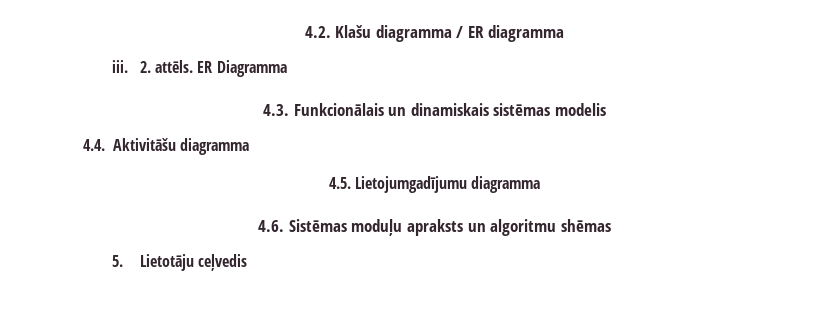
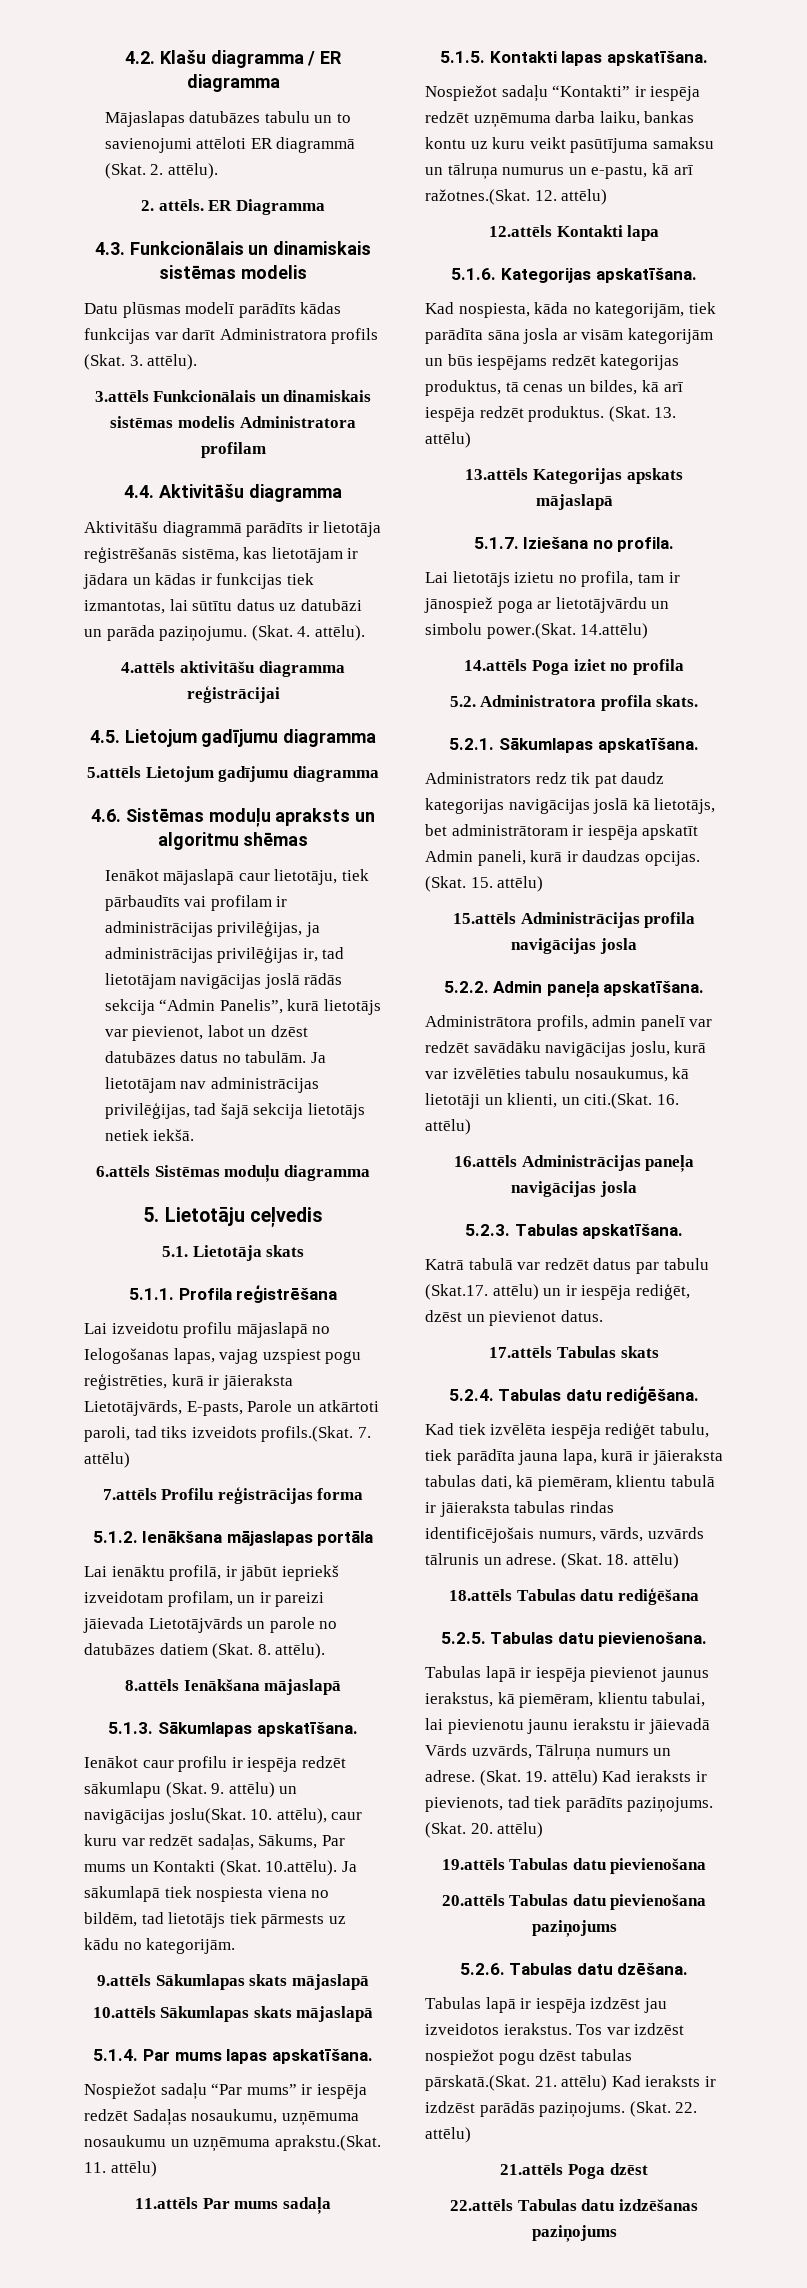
[111,60,128,73] iii. -> [104,111,352,127] [104,137,356,153] [104,163,218,179] Mājaslapas datubāzes tabulu un to savienojumi attēloti ER diagrammā (Skat. 2. attēlu). //
[83,138,249,155] [328,176,467,193] 4.4. Aktivitāšu diagramma // 4.5. Lietojumgadījumu -> [84,302,342,318] [84,328,379,344] [84,354,198,370] [94,390,372,402] [110,416,356,428] [200,442,266,458] [124,484,342,502] [84,521,382,537] [84,546,359,563] [83,573,314,589] [84,599,362,614] [84,625,365,642] [121,661,345,677] [186,686,280,703] [89,729,377,747] [87,766,289,782] Datu plūsmas modelī parādīts kādas funkcijas var darīt Administratora profils (Skat. 3. attēlu). // 3.attēls Funkcionālais un dinamiskais sistēmas modelis Administratora profilam // 4.4. Aktivitāšu diagramma // Aktivitāšu diagrammā parādīts ir lietotāja reģistrēšanās sistēma, kas lietotājam ir jādara un kādas ir funkcijas tiek izmantotas, lai sūtītu datus uz datubāzi un parāda paziņojumu. (Skat. 4. attēlu). // 4.attēls aktivitāšu diagramma reģistrācijai // 4.5. Lietojum gadījumu diagramma // 5.attēls Lietojum gadījumu
[111,254,248,271] 5. Lietotāju ceļvedis -> [104,869,370,885] [104,895,288,911] [104,920,320,937] [104,946,345,963] [104,973,343,989] [104,999,382,1015] [104,1025,309,1041] [104,1051,327,1063] [104,1077,319,1093] [104,1102,366,1119] [104,1129,195,1141] [96,1165,370,1182] [143,1207,323,1228] [161,1245,305,1261] [128,1285,338,1303] [84,1322,331,1338] [84,1348,362,1364] [84,1373,293,1390] [84,1400,380,1416] [84,1426,371,1442] [84,1452,130,1468] [102,1487,364,1504] [92,1530,374,1546] [84,1565,339,1581] [84,1591,325,1607] [83,1617,338,1633] [84,1643,326,1659] [124,1679,342,1695] [108,1721,358,1737] [84,1756,346,1772] [84,1782,298,1798] [84,1808,363,1824] [84,1834,345,1851] [84,1860,357,1876] [84,1886,330,1902] [84,1912,346,1928] [84,1938,236,1954] [97,1974,369,1990] [92,2006,374,2022] [93,2048,373,2064] [84,2083,367,2100] [84,2109,359,2126] [84,2135,381,2152] [84,2161,157,2177] [135,2197,331,2214] [440,50,708,66] [425,85,701,102] [425,111,695,128] [425,137,714,153] [425,163,693,180] [425,189,608,205] [488,225,660,241] [451,267,697,283] [425,302,716,318] [425,328,713,344] [425,354,680,370] [425,380,683,396] [425,406,677,422] [425,432,471,448] [465,468,683,484] [535,494,613,510] [473,536,675,552] [425,571,680,587] [424,597,670,613] [425,623,649,639] [464,659,684,675] [449,695,699,711] [449,737,699,753] [425,772,665,788] [425,798,716,814] [425,824,699,840] [425,850,700,866] [425,876,544,892] [452,912,696,928] [511,938,637,954] [443,980,705,998] [425,1015,713,1031] [425,1041,707,1057] [425,1067,690,1082] [425,1093,679,1109] [425,1119,471,1135] [453,1155,695,1172] [511,1181,637,1197] [464,1223,684,1239] [425,1258,709,1274] [425,1283,690,1300] [425,1310,603,1326] [489,1346,659,1358] [448,1386,700,1404] [425,1422,709,1439] [425,1449,723,1465] [425,1475,715,1491] [425,1501,614,1517] [425,1527,704,1543] [425,1553,679,1569] [449,1588,699,1605] [440,1631,708,1647] [425,1666,709,1682] [425,1692,706,1708] [425,1718,710,1734] [425,1744,672,1761] [425,1770,707,1786] [425,1796,714,1813] [425,1822,544,1838] [441,1858,707,1874] [441,1894,707,1910] [531,1920,617,1937] [459,1962,689,1975] [425,1997,667,2013] [425,2023,685,2035] [425,2049,632,2065] [425,2075,716,2091] [425,2101,698,2118] [425,2127,471,2143] [500,2163,648,2179] [450,2199,698,2211] [531,2225,617,2242] Ienākot mājaslapā caur lietotāju, tiek pārbaudīts vai profilam ir administrācijas privilēģijas, ja administrācijas privilēģijas ir, tad lietotājam navigācijas joslā rādās sekcija “Admin Panelis”, kurā lietotājs var pievienot, labot un dzēst datubāzes datus no tabulām. Ja lietotājam nav administrācijas privilēģijas, tad šajā sekcija lietotājs netiek iekšā. // 6.attēls Sistēmas moduļu diagramma // 5. Lietotāju ceļvedis // 5.1. Lietotāja skats // 5.1.1. Profila reģistrēšana // Lai izveidotu profilu mājaslapā no Ielogošanas lapas, vajag uzspiest pogu reģistrēties, kurā ir jāieraksta Lietotājvārds, E-pasts, Parole un atkārtoti paroli, tad tiks izveidots profils.(Skat. 7. attēlu) // 7.attēls Profilu reģistrācijas forma // 5.1.2. Ienākšana mājaslapas portāla // Lai ienāktu profilā, ir jābūt iepriekš izveidotam profilam, un ir pareizi jāievada Lietotājvārds un parole no datubāzes datiem (Skat. 8. attēlu). // 8.attēls Ienākšana mājaslapā // 5.1.3. Sākumlapas apskatīšana. // Ienākot caur profilu ir iespēja redzēt sākumlapu (Skat. 9. attēlu) un navigācijas joslu(Skat. 10. attēlu), caur kuru var redzēt sadaļas, Sākums, Par mums un Kontakti (Skat. 10.attēlu). Ja sākumlapā tiek nospiesta viena no bildēm, tad lietotājs tiek pārmests uz kādu no kategorijām. // 9.attēls Sākumlapas skats mājaslapā // 10.attēls Sākumlapas skats mājaslapā // 5.1.4. Par mums lapas apskatīšana. // Nospiežot sadaļu “Par mums” ir iespēja redzēt Sadaļas nosaukumu, uzņēmuma nosaukumu un uzņēmuma aprakstu.(Skat. 11. attēlu) // 11.attēls Par mums sadaļa // 5.1.5. Kontakti lapas apskatīšana. // Nospiežot sadaļu “Kontakti” ir iespēja redzēt uzņēmuma darba laiku, bankas kontu uz kuru veikt pasūtījuma samaksu un tālruņa numurus un e-pastu, kā arī ražotnes.(Skat. 12. attēlu) // 12.attēls Kontakti lapa // 5.1.6. Kategorijas apskatīšana. // Kad nospiesta, kāda no kategorijām, tiek parādīta sāna josla ar visām kategorijām un būs iespējams redzēt kategorijas produktus, tā cenas un bildes, kā arī iespēja redzēt produktus. (Skat. 13. attēlu) // 13.attēls Kategorijas apskats mājaslapā // 5.1.7. Iziešana no profila. // Lai lietotājs izietu no profila, tam ir jānospiež poga ar lietotājvārdu un simbolu power.(Skat. 14.attēlu) // 14.attēls Poga iziet no profila // 5.2. Administratora profila skats. // 5.2.1. Sākumlapas apskatīšana. // Administrators redz tik pat daudz kategorijas navigācijas joslā kā lietotājs, bet administrātoram ir iespēja apskatīt Admin paneli, kurā ir daudzas opcijas. (Skat. 15. attēlu) // 15.attēls Administrācijas profila navigācijas josla // 5.2.2. Admin paneļa apskatīšana. // Administrātora profils, admin panelī var redzēt savādāku navigācijas joslu, kurā var izvēlēties tabulu nosaukumus, kā lietotāji un klienti, un citi.(Skat. 16. attēlu) // 16.attēls Administrācijas paneļa navigācijas josla // 5.2.3. Tabulas apskatīšana. // Katrā tabulā var redzēt datus par tabulu (Skat.17. attēlu) un ir iespēja rediģēt, dzēst un pievienot datus. // 17.attēls Tabulas skats // 5.2.4. Tabulas datu rediģēšana. // Kad tiek izvēlēta iespēja rediģēt tabulu, tiek parādīta jauna lapa, kurā ir jāieraksta tabulas dati, kā piemēram, klientu tabulā ir jāieraksta tabulas rindas identificējošais numurs, vārds, uzvārds tālrunis un adrese. (Skat. 18. attēlu) // 18.attēls Tabulas datu rediģēšana // 5.2.5. Tabulas datu pievienošana. // Tabulas lapā ir iespēja pievienot jaunus ierakstus, kā piemēram, klientu tabulai, lai pievienotu jaunu ierakstu ir jāievadā Vārds uzvārds, Tālruņa numurs un adrese. (Skat. 19. attēlu) Kad ieraksts ir pievienots, tad tiek parādīts paziņojums. (Skat. 20. attēlu) // 19.attēls Tabulas datu pievienošana // 20.attēls Tabulas datu pievienošana paziņojums // 5.2.6. Tabulas datu dzēšana. // Tabulas lapā ir iespēja izdzēst jau izveidotos ierakstus. Tos var izdzēst nospiežot pogu dzēst tabulas pārskatā.(Skat. 21. attēlu) Kad ieraksts ir izdzēst parādās paziņojums. (Skat. 22. attēlu) // 21.attēls Poga dzēst // 22.attēls Tabulas datu izdzēšanas paziņojums

